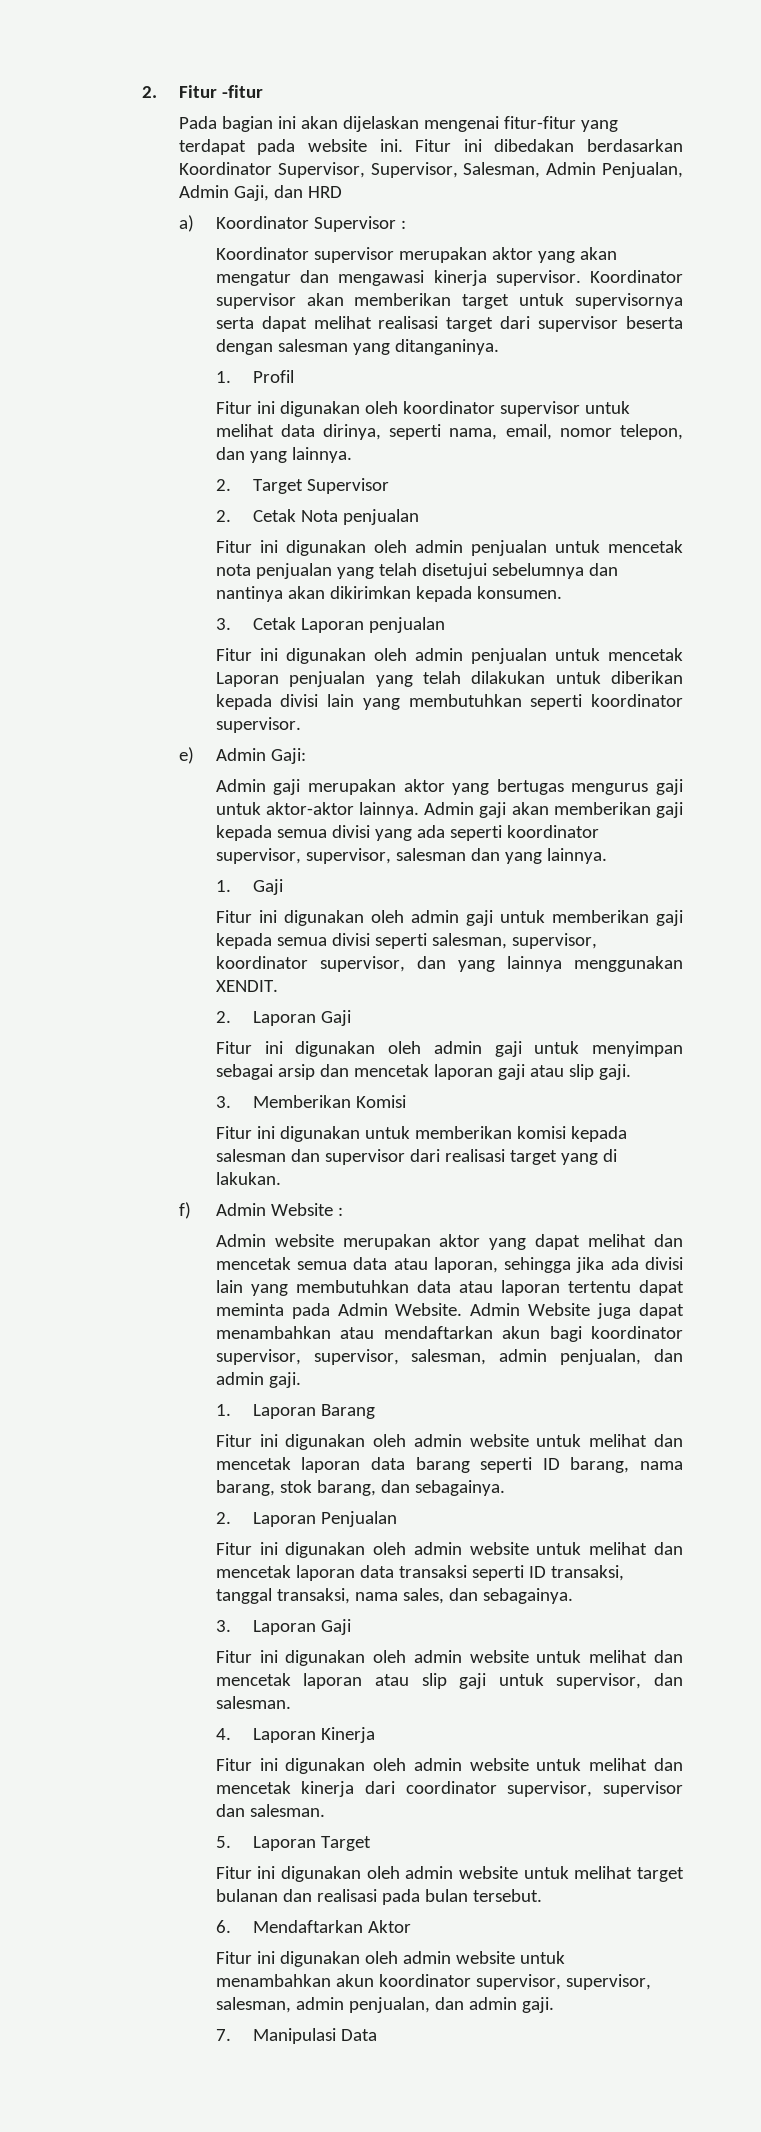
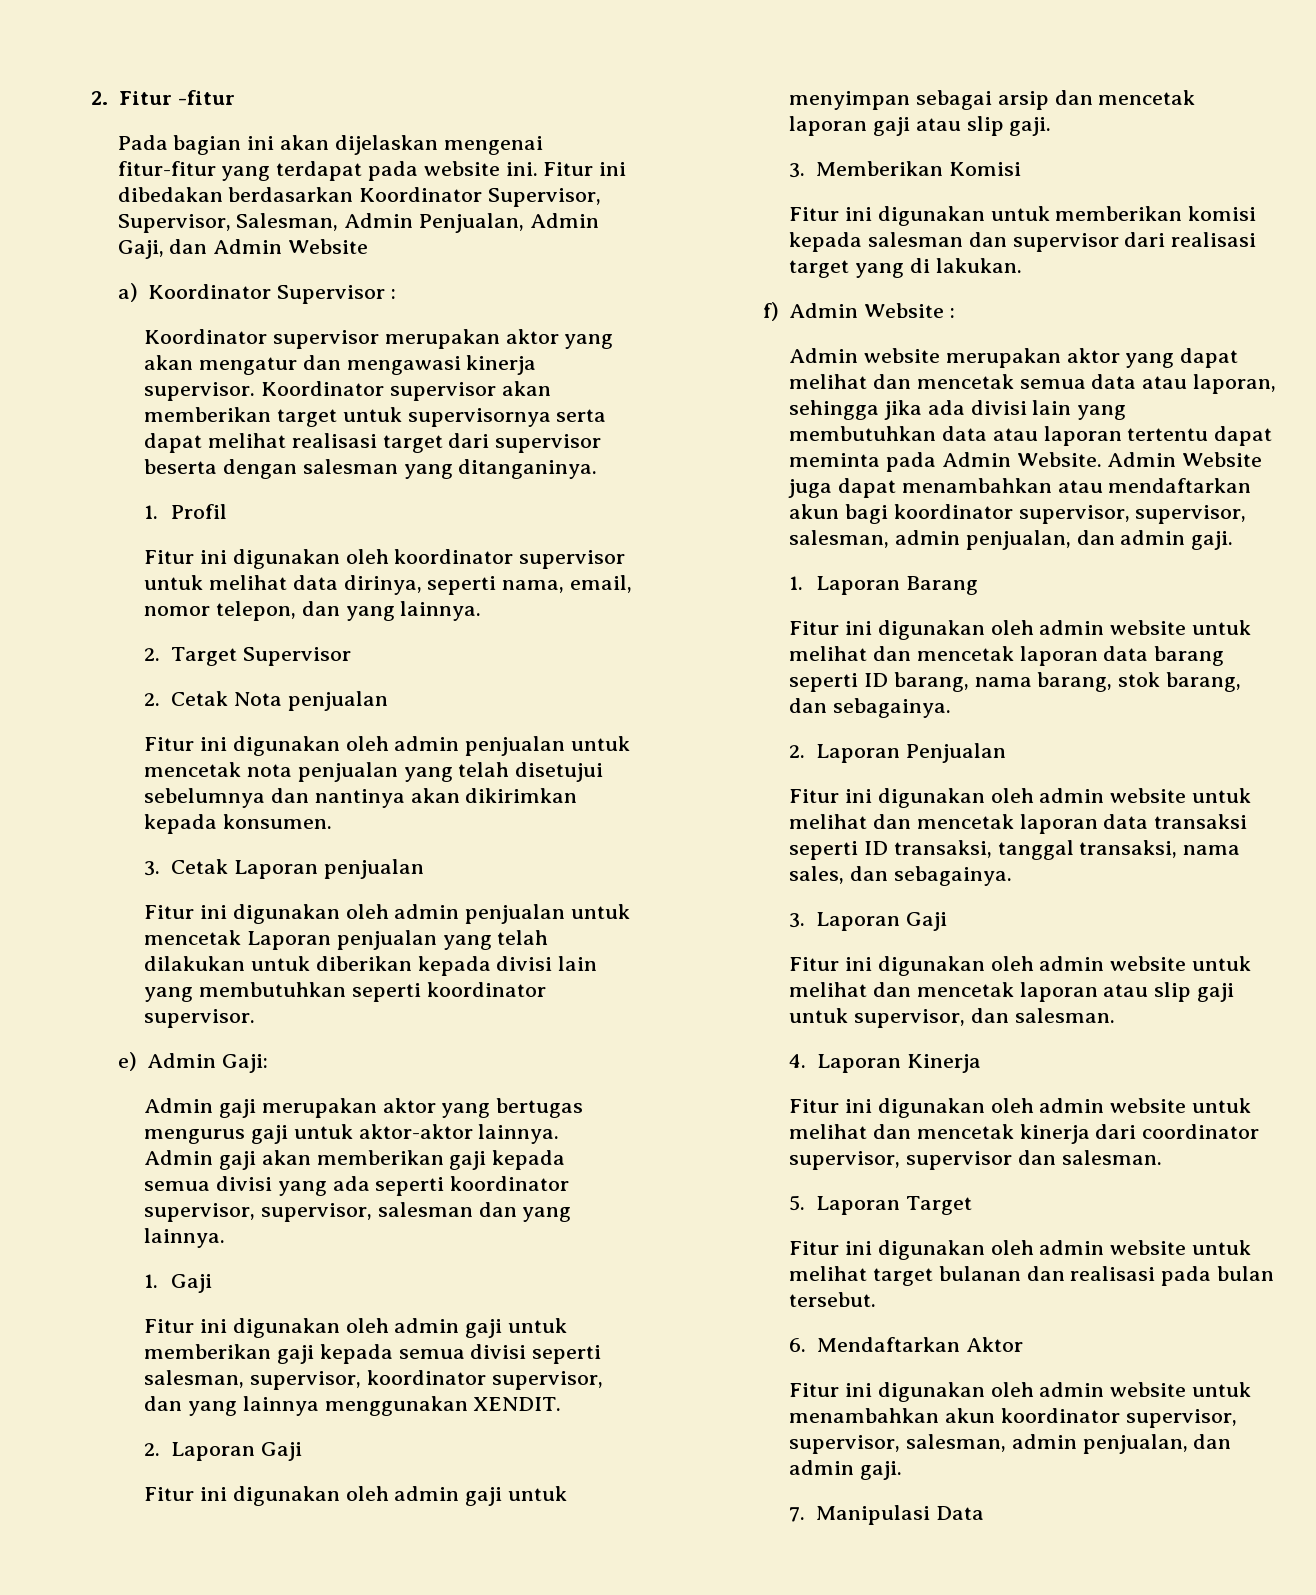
[307,186,342,198] HRD -> [213,239,369,254] Admin Website

